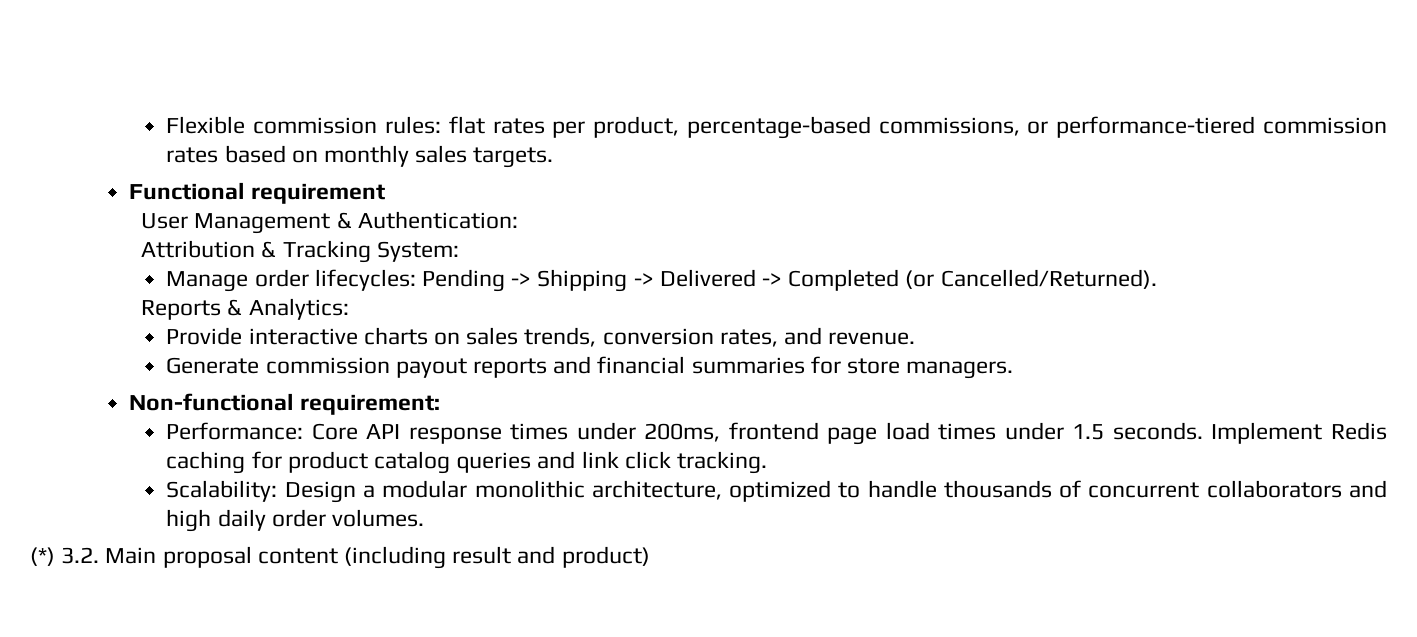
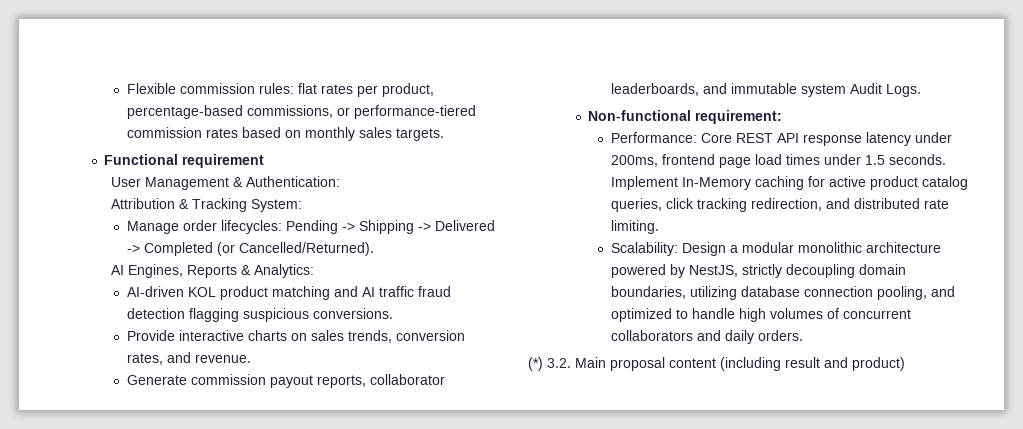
(1157, 279) none -> [111,264,184,278] AI Engines,
(349, 309) none -> [126,286,451,300] [126,308,393,322] // AI-driven KOL product matching and AI traffic fraud detection flagging suspicious conversions.
[473,356,1014,379] reports and financial summaries for store managers. -> [316,374,445,388] [610,83,921,97] reports, collaborator leaderboards, and immutable system Audit Logs.
(358, 431) none -> [735,133,773,143] REST
[510,423,569,440] times -> [865,132,911,146] latency
[1330,422,1387,440] Redis -> [681,177,751,190] In-Memory
(282, 460) none -> [828,176,866,187] active
[456,451,768,474] queries and link click tracking. -> [610,198,949,212] [610,220,659,234] queries, click tracking redirection, and distributed rate limiting.
[591,480,722,500] architecture, -> [865,242,941,253] [610,264,906,278] [610,286,955,300] architecture powered by NestJS, strictly decoupling domain boundaries, utilizing database connection pooling, and
[943,480,1052,498] thousands -> [738,308,823,322] high volumes
[166,509,425,532] high daily order volumes. -> [724,330,803,344] daily orders.

